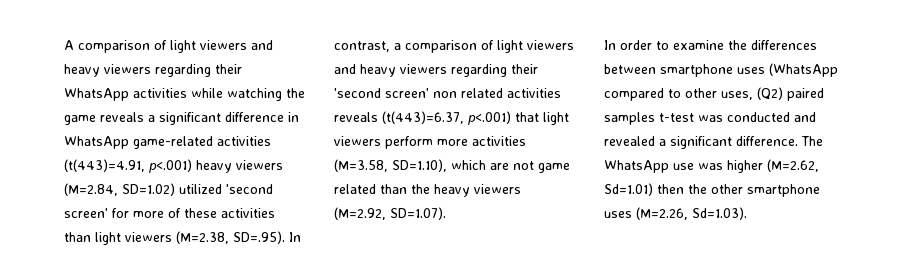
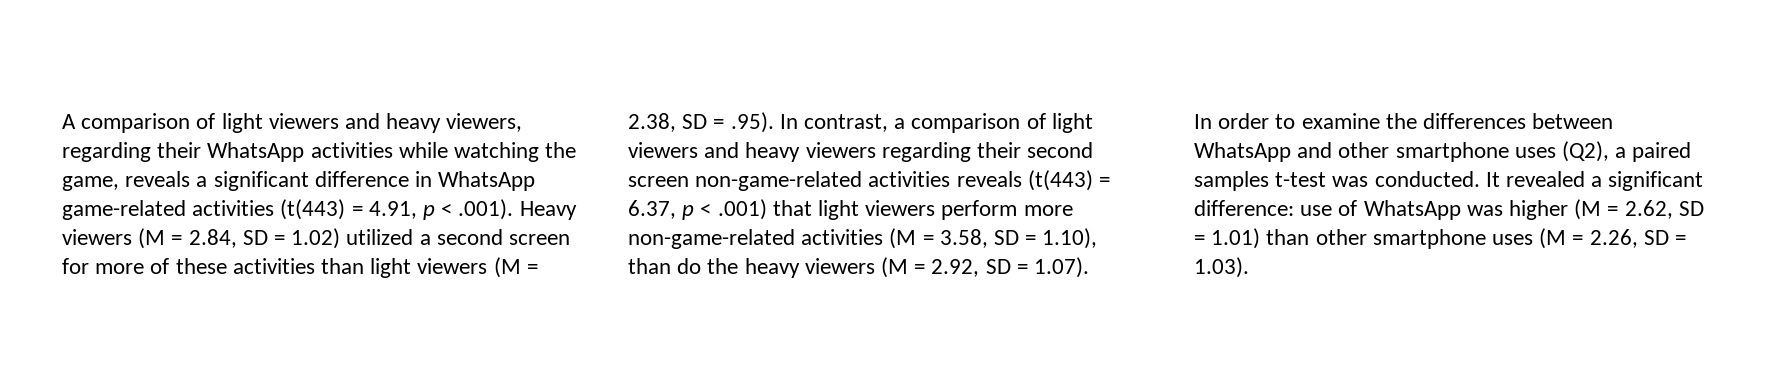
[104,64,151,74] viewers -> [446,113,523,132] viewers,
[64,115,96,125] game -> [62,176,119,191] game,
[64,159,283,173] [64,183,273,196] [64,208,108,218] (t(443)=4.91, p<.001) heavy viewers (M=2.84, SD=1.02) utilized 'second screen' -> [280,199,577,220] [62,228,571,249] (t(443) = 4.91, p < .001). Heavy viewers (M = 2.84, SD = 1.02) utilized a second screen
[176,231,285,244] (M=2.38, SD=.95). -> [493,257,538,278] [628,112,774,133] (M = 2.38, SD = .95).
[334,88,561,98] [334,111,511,125] 'second screen' non related activities reveals (t(443)=6.37, p<.001) -> [1027,142,1094,158] [628,170,1111,191] [628,199,767,220] second screen non-game-related activities reveals (t(443) = 6.37, p < .001)
[472,136,526,146] [334,159,570,173] [334,184,521,197] [334,207,446,220] activities (M=3.58, SD=1.10), which are not game related than the heavy viewers (M=2.92, SD=1.07). -> [628,228,1098,249] [628,257,1090,278] non-game-related activities (M = 3.58, SD = 1.10), than do the heavy viewers (M = 2.92, SD = 1.07).
[660,63,838,77] [604,87,783,101] smartphone uses (WhatsApp compared to other uses, (Q2) -> [1194,141,1627,162] WhatsApp and other smartphone uses (Q2), a
[727,112,816,122] conducted and -> [1374,171,1500,187] conducted. It
[736,136,823,146] [604,159,819,173] [604,183,820,197] [604,207,747,220] difference. The WhatsApp use was higher (M=2.62, Sd=1.01) then the other smartphone uses (M=2.26, Sd=1.03). -> [1194,199,1704,220] [1194,228,1687,249] [1194,257,1249,278] difference: use of WhatsApp was higher (M = 2.62, SD = 1.01) than other smartphone uses (M = 2.26, SD = 1.03).

